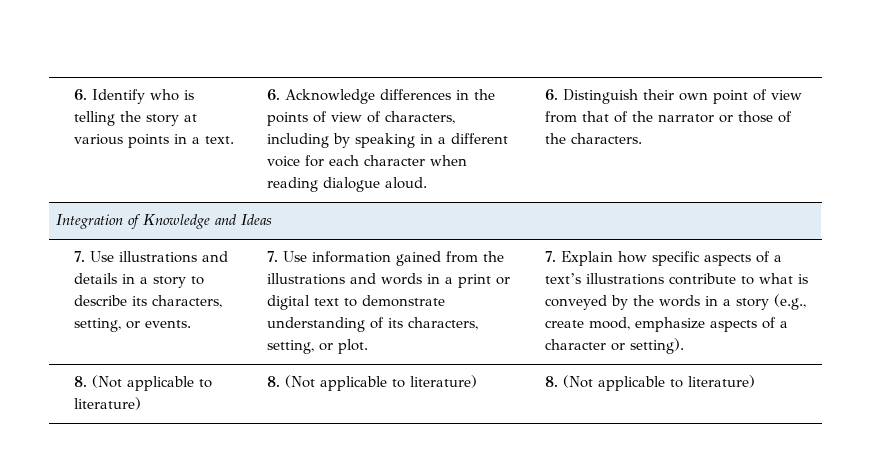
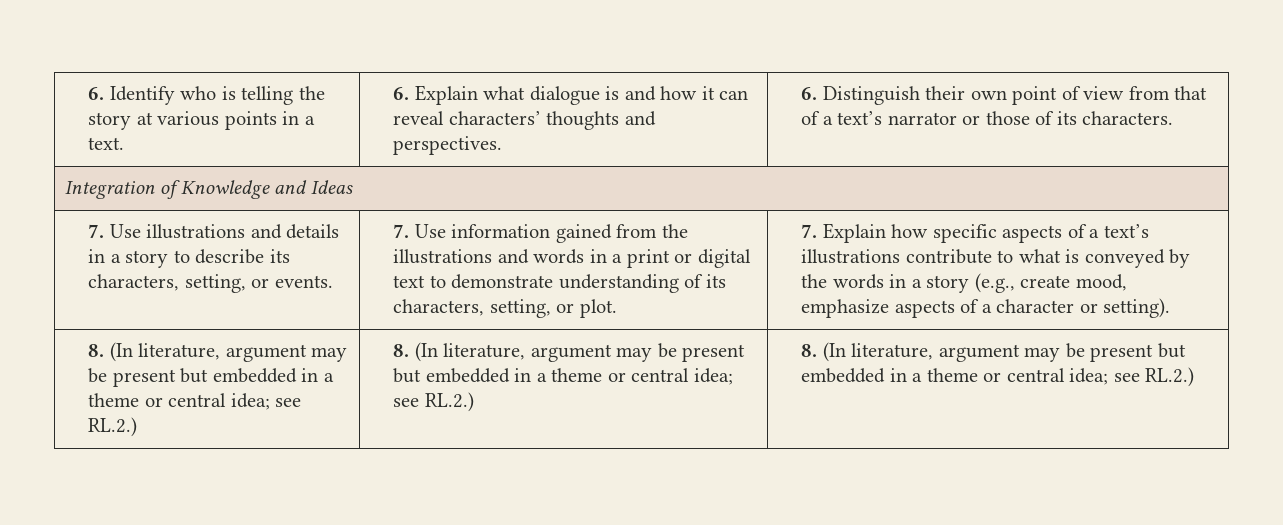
[285,89,496,104] [267,111,456,126] [267,133,509,148] [267,155,468,167] [267,177,428,192] Acknowledge differences in the points of view of characters, including by speaking in a different voice for each character when reading dialogue aloud. -> [414,85,749,105] [393,111,656,130] [393,136,503,155] Explain what dialogue is and how it can reveal characters’ thoughts and perspectives.
[632,111,654,122] the -> [822,111,883,125] a text’s
[545,133,567,144] the -> [1056,111,1077,125] its
[92,375,213,391] [74,397,142,410] [267,375,478,391] [545,375,756,391] (Not applicable to literature) | 8. (Not applicable to literature) | 8. (Not applicable to literature) -> [109,342,348,362] [88,368,334,387] [88,393,302,410] [88,417,138,437] [393,342,746,362] [393,368,733,385] [393,392,474,412] [801,342,1186,362] [801,367,1195,387] (In literature, argument may be present but embedded in a theme or central idea; see RL.2.) | 8. (In literature, argument may be present but embedded in a theme or central idea; see RL.2.) | 8. (In literature, argument may be present but embedded in a theme or central idea; see RL.2.)

